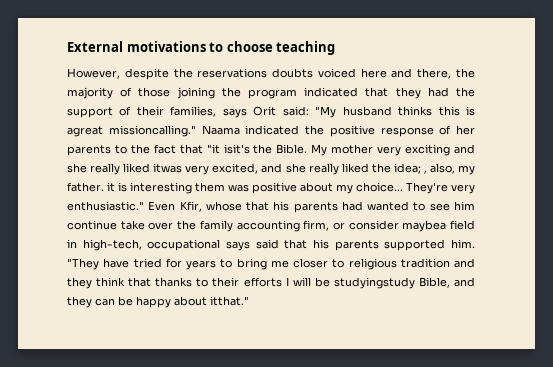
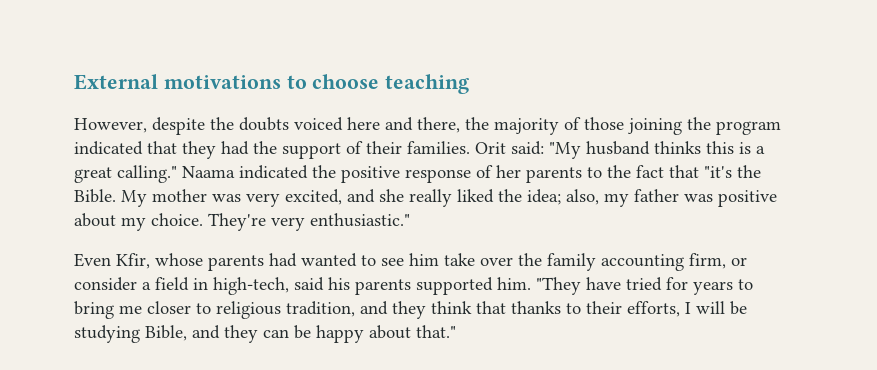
[197,68,268,78] reservations -> (234, 123) none
[170,106,247,118] families, says -> [407,141,470,154] families.
[67,125,196,137] agreat missioncalling." -> [756,146,765,154] [74,165,177,183] a great calling."
[206,144,250,154] "it isit's -> [704,166,732,178] "it's
[377,144,475,156] [67,163,183,175] very exciting and she really liked itwas -> [212,194,241,202] was
[423,170,427,174] , -> (561, 197) none
[67,182,225,194] father. it is interesting them -> [634,189,679,202] father
[356,182,403,192] choice... -> [151,213,203,226] choice.
(144, 206) none -> (410, 220) //
[246,201,290,211] that his -> (203, 259) none
[67,220,117,230] continue -> (439, 259) none
[402,220,447,232] maybea -> [142,282,151,290] a
[147,239,308,251] occupational says said that -> [294,277,324,291] said
[400,258,450,268] tradition -> [286,301,355,317] tradition,
[243,277,282,287] efforts -> [627,301,680,317] efforts,
[333,277,415,289] studyingstudy -> [74,325,140,343] studying
[210,296,249,306] itthat." -> [416,325,456,338] that."

